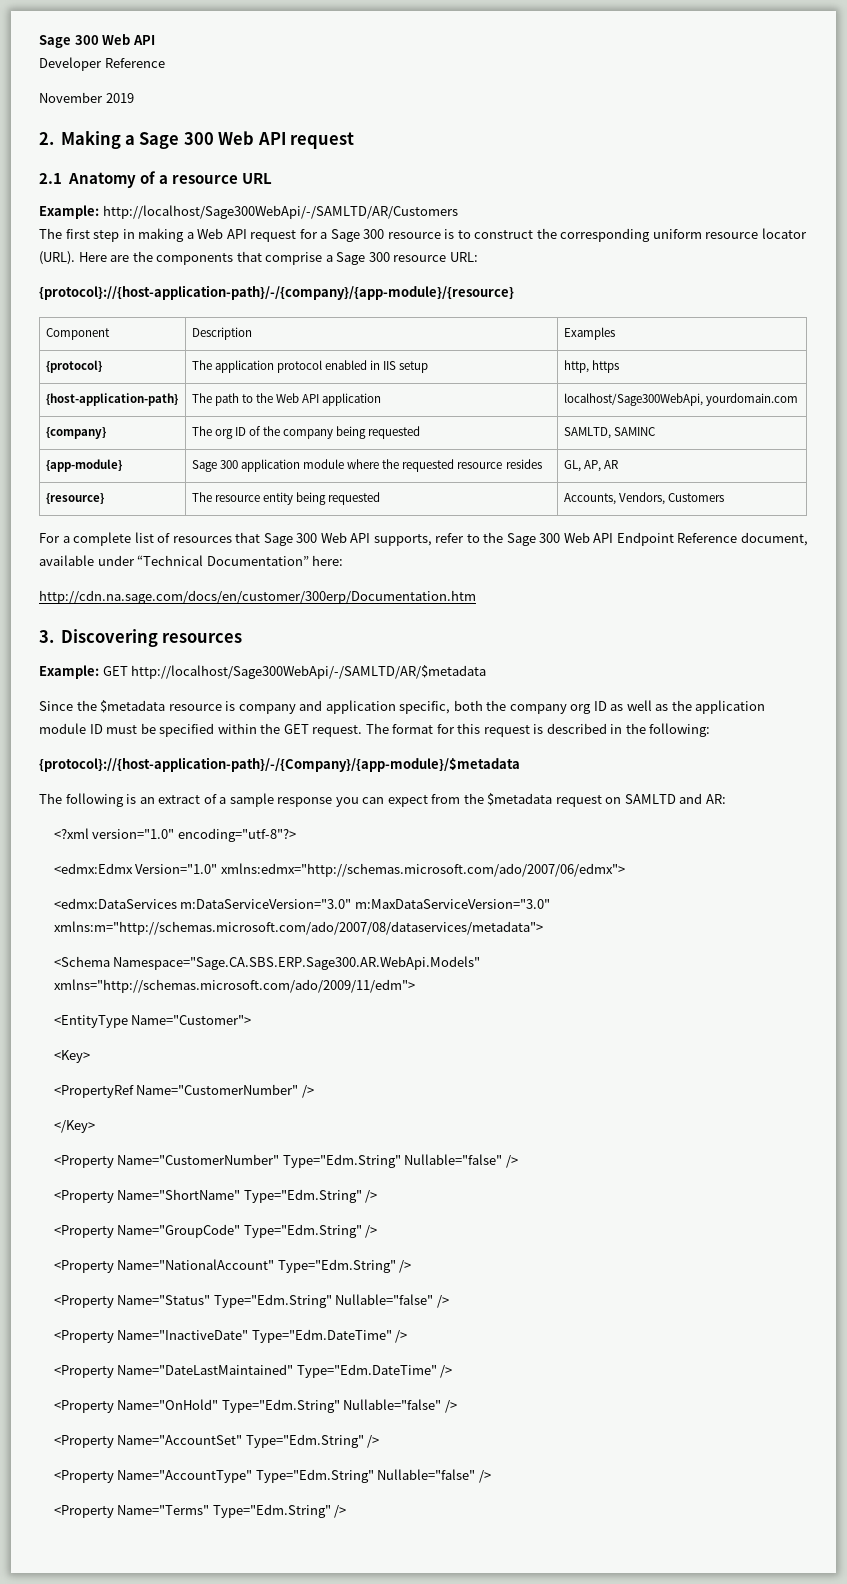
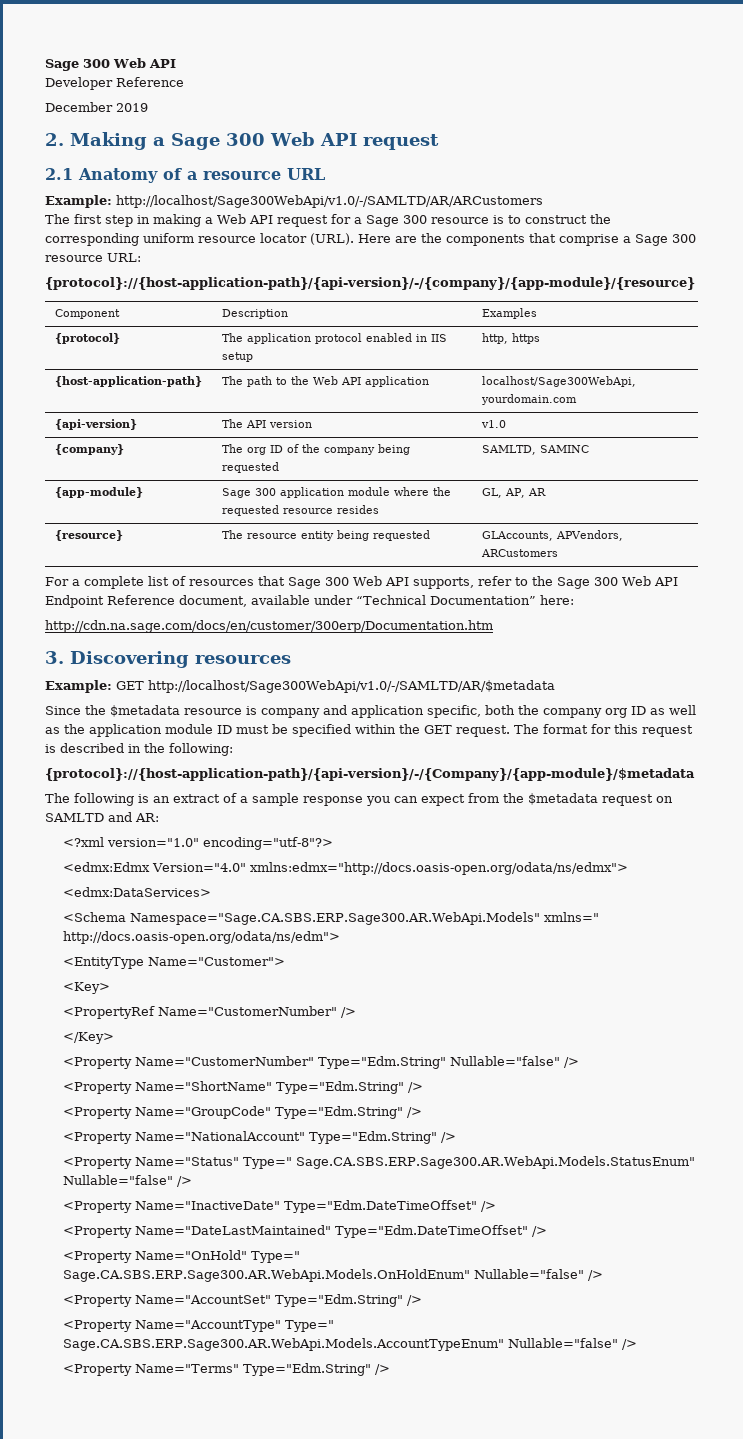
[39,92,103,103] November -> [45,102,113,112] December
[102,205,458,219] http://localhost/Sage300WebApi/-/SAMLTD/AR/Customers -> [116,195,543,208] http://localhost/Sage300WebApi/v1.0/-/SAMLTD/AR/ARCustomers
[39,285,514,300] {protocol}://{host-application-path}/-/{company}/{app-module}/{resource} -> [45,277,695,290] {protocol}://{host-application-path}/{api-version}/-/{company}/{app-module}/{resource}
(798, 399) none -> [54,419,137,430] [221,419,312,428] [480,420,506,428] // {api-version} | The API version | v1.0
[563,492,724,505] Accounts, Vendors, Customers -> [481,530,623,541] [480,549,558,557] GLAccounts, APVendors, ARCustomers
[131,665,487,679] http://localhost/Sage300WebApi/-/SAMLTD/AR/$metadata -> [148,680,555,693] http://localhost/Sage300WebApi/v1.0/-/SAMLTD/AR/$metadata
[39,757,520,772] {protocol}://{host-application-path}/-/{Company}/{app-module}/$metadata -> [45,768,695,781] {protocol}://{host-application-path}/{api-version}/-/{Company}/{app-module}/$metadata
[135,863,625,877] [53,898,550,909] [53,921,543,935] Version="1.0" xmlns:edmx="http://schemas.microsoft.com/ado/2007/06/edmx"> // <edmx:DataServices m:DataServiceVersion="3.0" m:MaxDataServiceVersion="3.0" xmlns:m="http://schemas.microsoft.com/ado/2007/08/dataservices/metadata"> -> [151,862,628,875] [62,887,211,897] Version="4.0" xmlns:edmx="http://docs.oasis-open.org/odata/ns/edmx"> // <edmx:DataServices>
[53,979,415,993] xmlns="http://schemas.microsoft.com/ado/2009/11/edm"> -> [543,912,599,922] [62,931,340,944] xmlns=" http://docs.oasis-open.org/odata/ns/edm">
[213,1294,332,1308] Type="Edm.String" -> [242,1156,695,1169] Type=" Sage.CA.SBS.ERP.Sage300.AR.WebApi.Models.StatusEnum"
[251,1329,392,1343] Type="Edm.DateTime" -> [283,1200,477,1213] Type="Edm.DateTimeOffset"
[296,1364,437,1378] Type="Edm.DateTime" -> [334,1225,528,1238] Type="Edm.DateTimeOffset"
[221,1399,340,1413] Type="Edm.String" -> [250,1251,300,1263] [62,1269,470,1282] Type=" Sage.CA.SBS.ERP.Sage300.AR.WebApi.Models.OnHoldEnum"
[255,1469,374,1483] Type="Edm.String" -> [284,1320,334,1332] [62,1338,504,1351] Type=" Sage.CA.SBS.ERP.Sage300.AR.WebApi.Models.AccountTypeEnum"

